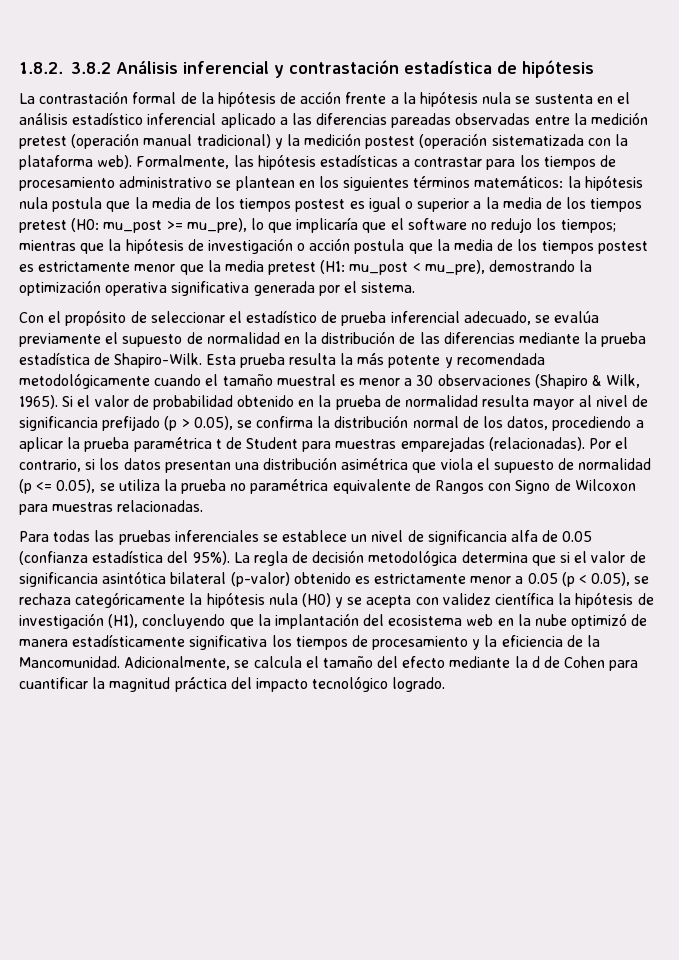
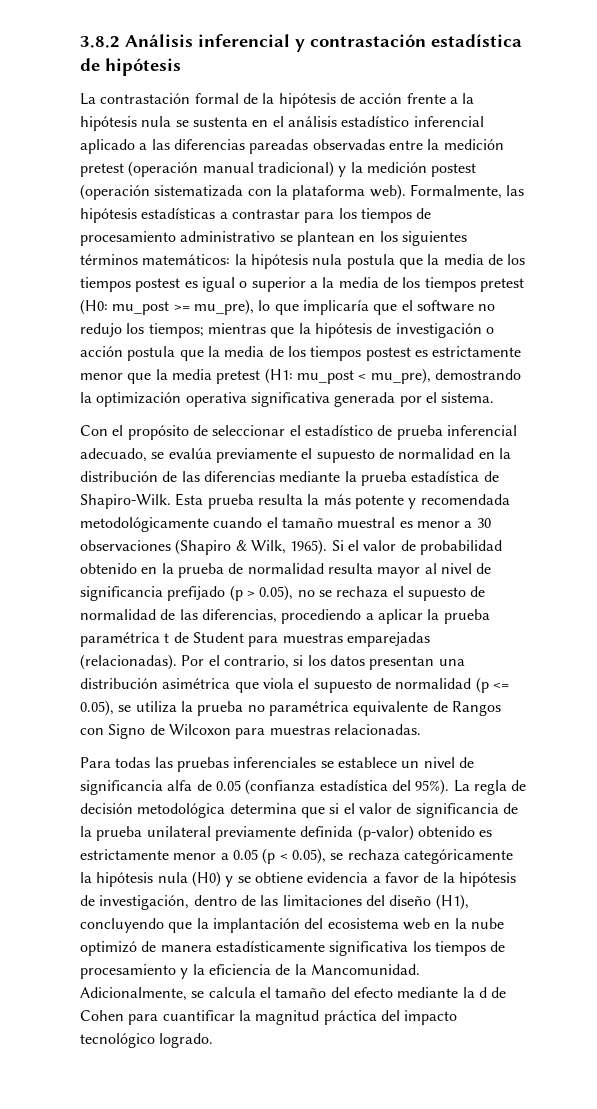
[19,62,63,74] 1.8.2. -> (80, 42) none
[236,415,549,430] se confirma la distribución normal de los datos, -> [297,586,486,601] [80,609,277,623] no se rechaza el supuesto de normalidad de las diferencias,
[102,571,227,584] asintótica bilateral -> [502,803,518,814] [80,826,354,841] de la prueba unilateral previamente definida
[366,592,654,608] [19,613,104,629] acepta con validez científica la hipótesis de investigación -> [254,872,516,887] [80,895,432,910] obtiene evidencia a favor de la hipótesis de investigación, dentro de las limitaciones del diseño

